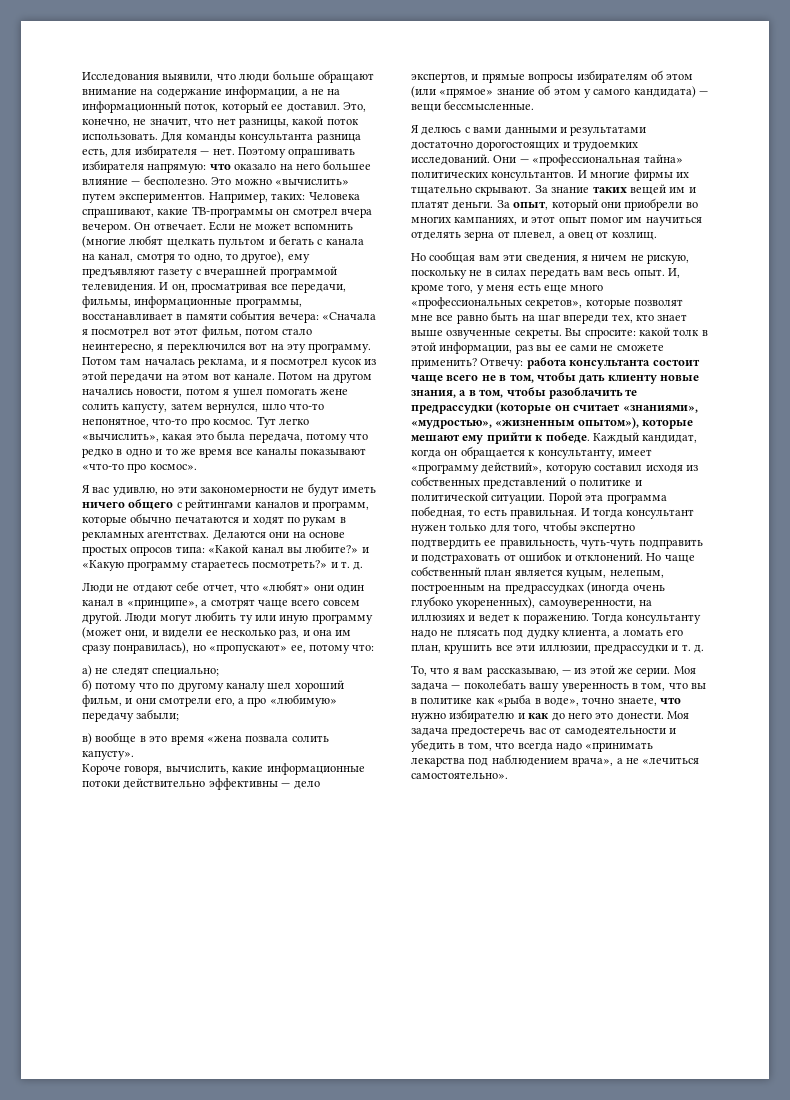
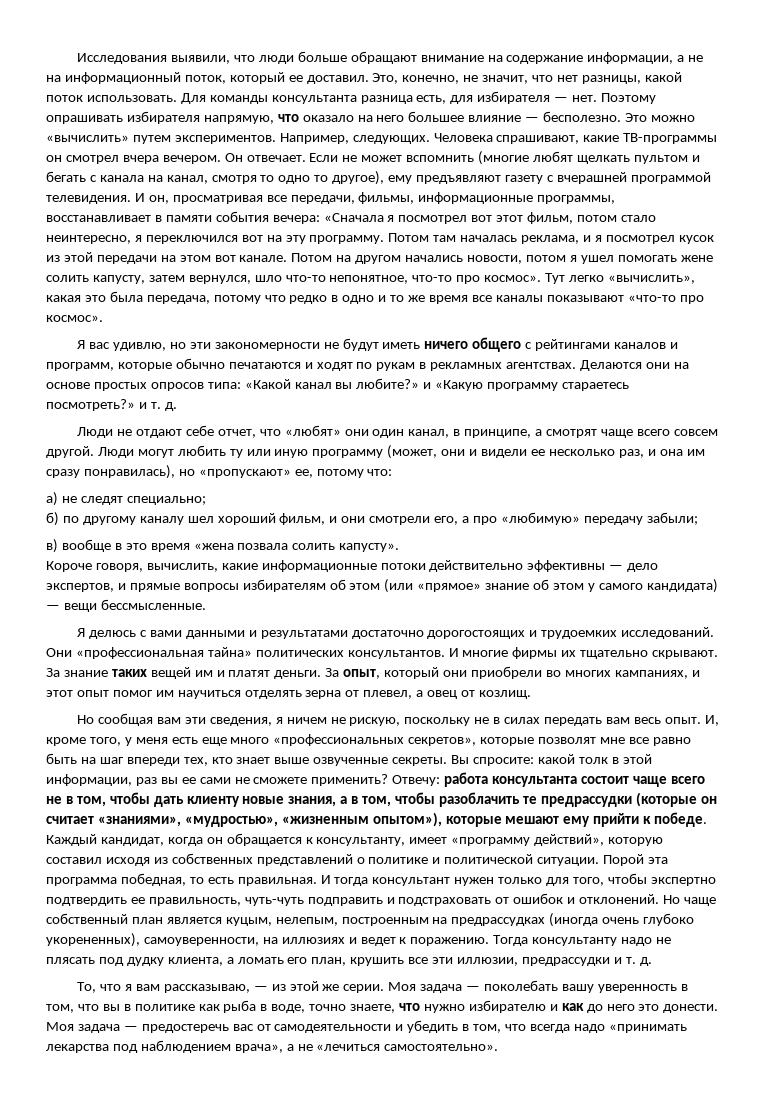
[147,163,207,173] напрямую: -> [203,115,274,124] напрямую,
[271,193,306,200] таких: -> [352,135,430,144] следующих.
[193,254,223,262] одно, -> [278,175,311,184] одно
[213,419,254,425] космос. -> [484,275,542,282] космос».
[82,599,198,609] канал в «принципе», -> [408,429,532,438] канал, в принципе,
[82,627,149,639] (может они, -> [387,445,466,459] (может, они
[95,682,158,692] потому что -> (59, 519) none
[519,159,529,163] — -> (72, 652) none
[497,694,579,707] «рыба в воде», -> [223,1000,306,1013] рыба в воде,
(448, 732) none -> [123,1026,138,1031] —

